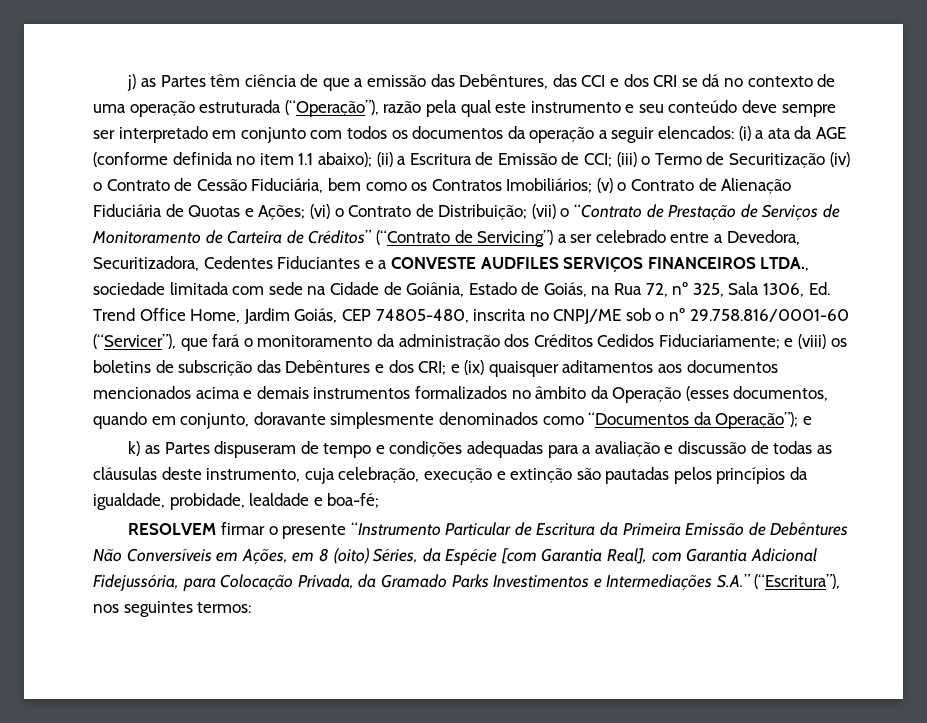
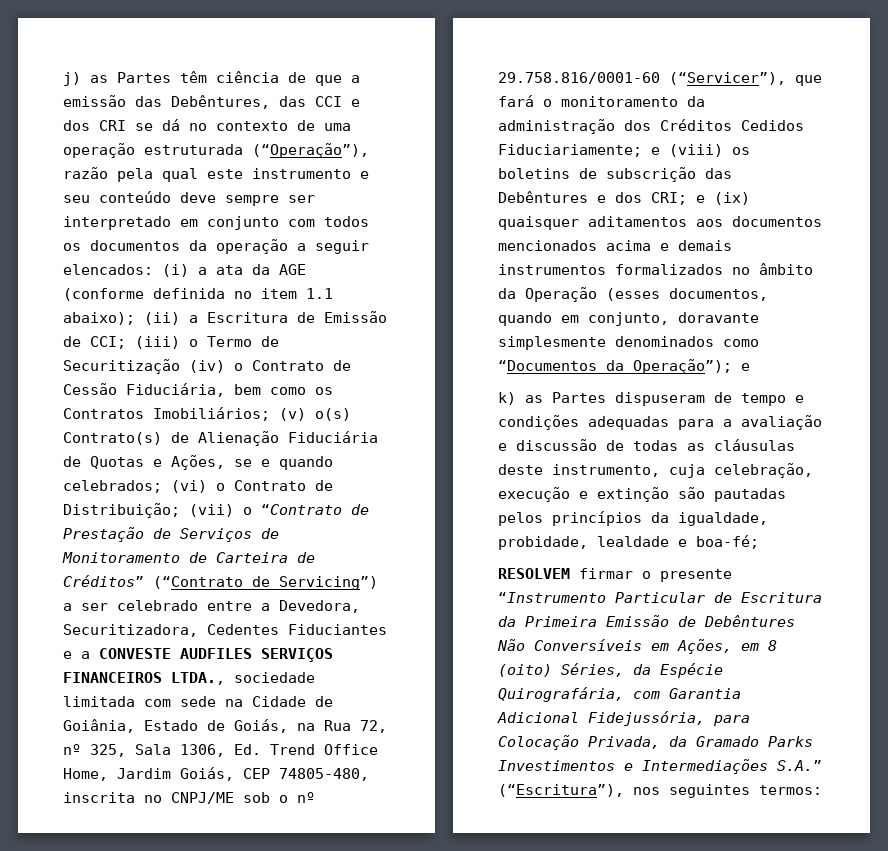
[617,179,695,191] o Contrato -> [315,408,351,421] [63,432,162,445] o(s) Contrato(s)
[258,205,306,220] Ações; -> [171,455,333,470] [63,480,162,493] Ações, se e quando celebrados;
[500,548,648,564] [com Garantia Real], -> [498,687,624,702] Quirografária,

